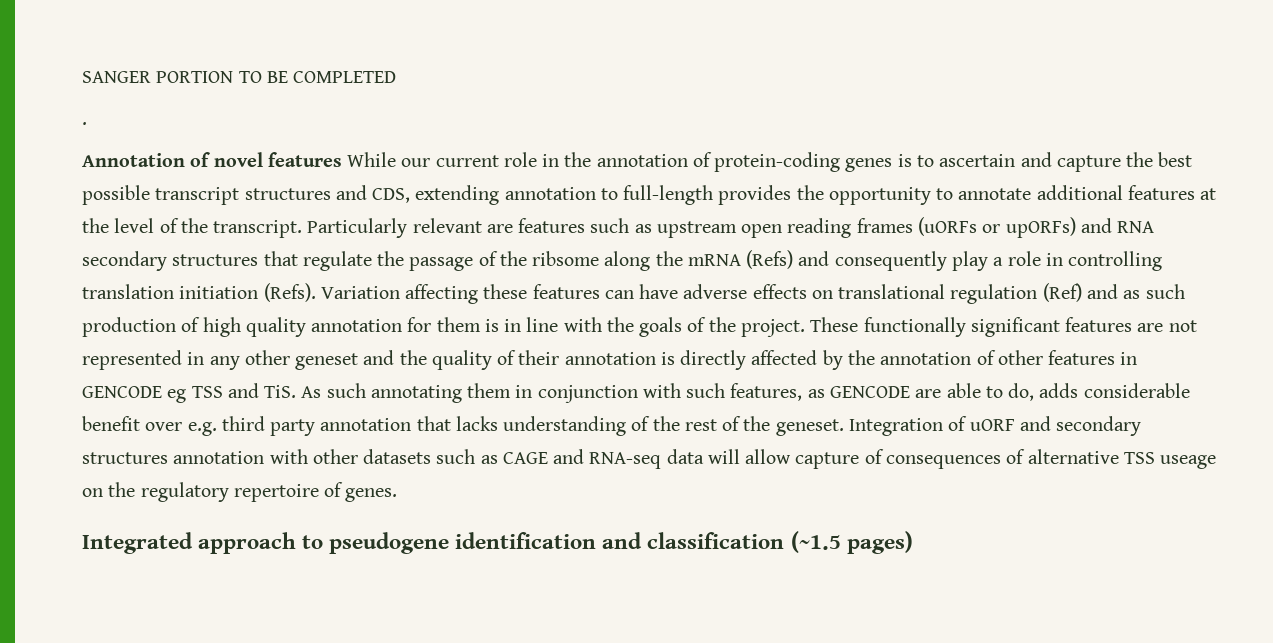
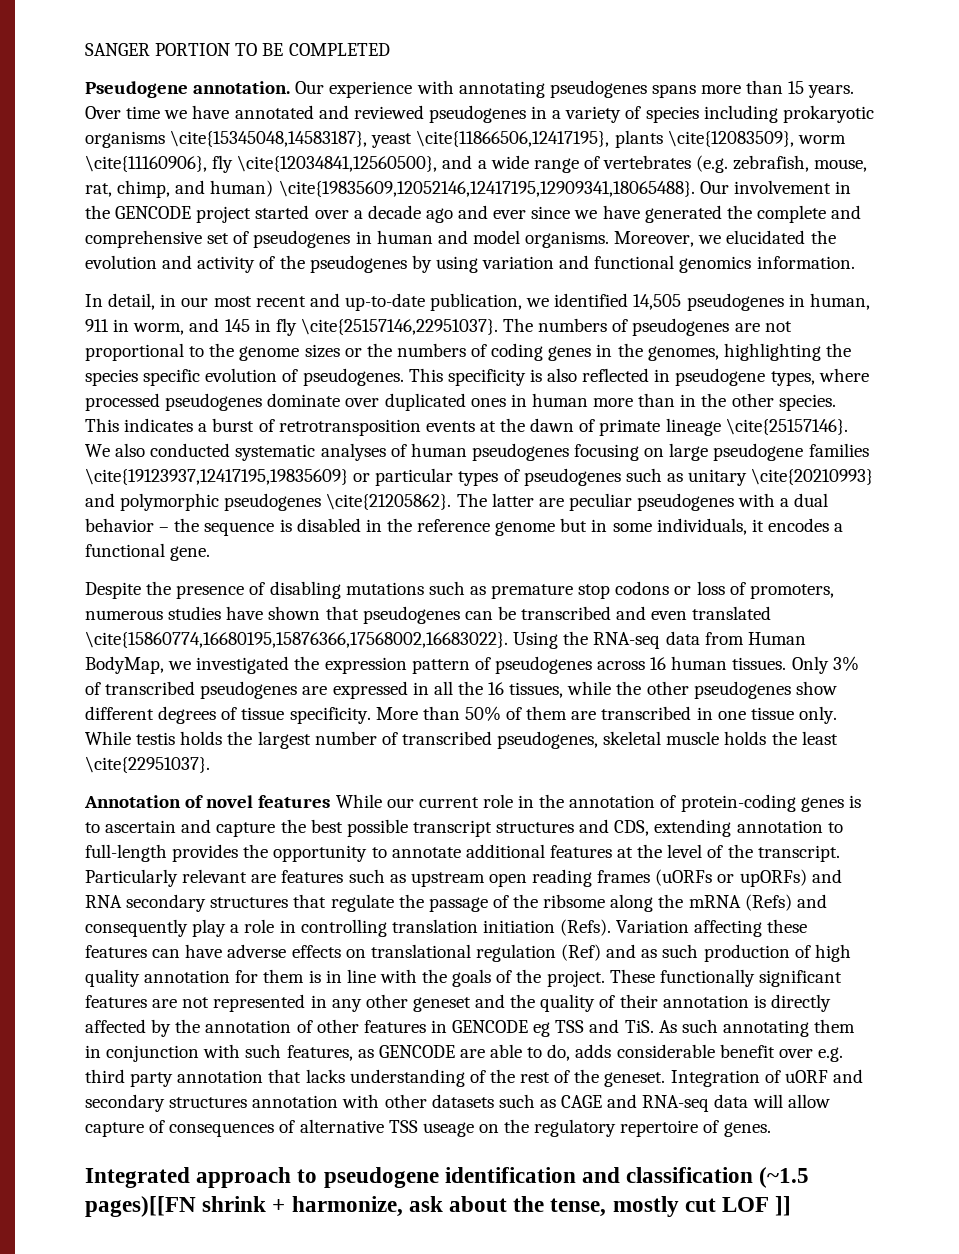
[82,122,87,125] . -> [85,80,855,98] [85,105,874,123] [85,130,846,148] [85,155,868,173] [85,180,851,198] [85,205,862,223] [85,230,836,248] [85,255,855,273] [85,293,870,311] [85,318,792,336] [85,343,851,361] [85,368,869,386] [85,393,836,411] [85,418,848,436] [85,443,869,461] [85,468,874,486] [85,493,829,511] [85,518,844,536] [85,543,211,561] [85,581,834,599] [85,606,772,624] [85,631,806,649] [85,656,859,674] [85,681,837,699] [85,706,837,724] [85,731,838,749] [85,756,210,773] Pseudogene annotation. Our experience with annotating pseudogenes spans more than 15 years. Over time we have annotated and reviewed pseudogenes in a variety of species including prokaryotic organisms \cite{15345048,14583187}, yeast \cite{11866506,12417195}, plants \cite{12083509}, worm \cite{11160906}, fly \cite{12034841,12560500}, and a wide range of vertebrates (e.g. zebrafish, mouse, rat, chimp, and human) \cite{19835609,12052146,12417195,12909341,18065488}. Our involvement in the GENCODE project started over a decade ago and ever since we have generated the complete and comprehensive set of pseudogenes in human and model organisms. Moreover, we elucidated the evolution and activity of the pseudogenes by using variation and functional genomics information. // In detail, in our most recent and up-to-date publication, we identified 14,505 pseudogenes in human, 911 in worm, and 145 in fly \cite{25157146,22951037}. The numbers of pseudogenes are not proportional to the genome sizes or the numbers of coding genes in the genomes, highlighting the species specific evolution of pseudogenes. This specificity is also reflected in pseudogene types, where processed pseudogenes dominate over duplicated ones in human more than in the other species. This indicates a burst of retrotransposition events at the dawn of primate lineage \cite{25157146}. We also conducted systematic analyses of human pseudogenes focusing on large pseudogene families \cite{19123937,12417195,19835609} or particular types of pseudogenes such as unitary \cite{20210993} and polymorphic pseudogenes \cite{21205862}. The latter are peculiar pseudogenes with a dual behavior – the sequence is disabled in the reference genome but in some individuals, it encodes a functional gene. // Despite the presence of disabling mutations such as premature stop codons or loss of promoters, numerous studies have shown that pseudogenes can be transcribed and even translated \cite{15860774,16680195,15876366,17568002,16683022}. Using the RNA-seq data from Human BodyMap, we investigated the expression pattern of pseudogenes across 16 human tissues. Only 3% of transcribed pseudogenes are expressed in all the 16 tissues, while the other pseudogenes show different degrees of tissue specificity. More than 50% of them are transcribed in one tissue only. While testis holds the largest number of transcribed pseudogenes, skeletal muscle holds the least \cite{22951037}.
[846,531,913,554] pages) -> [85,1196,792,1217] pages)[[FN shrink + harmonize, ask about the tense, mostly cut LOF ]]

